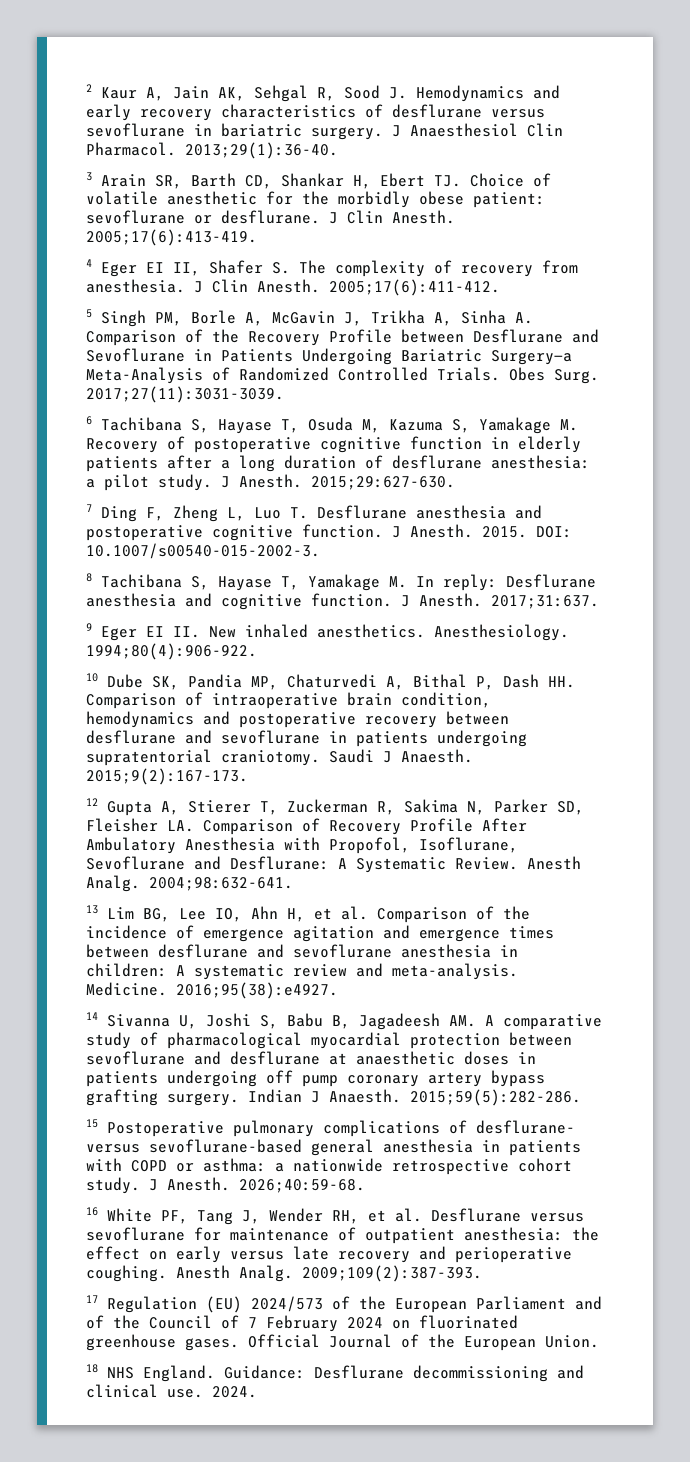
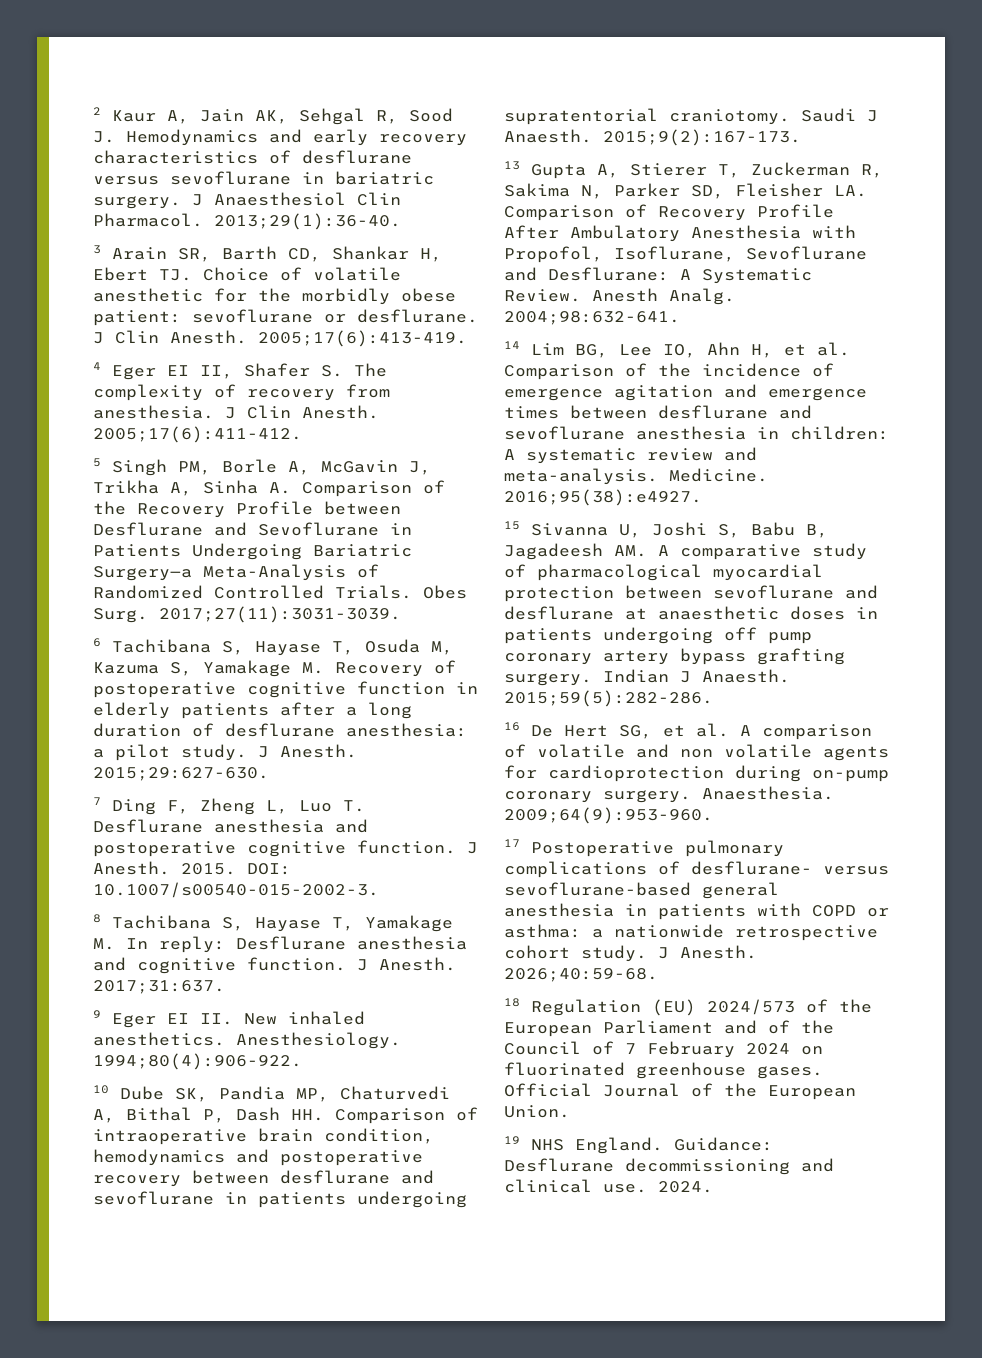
[86,798,98,806] 12 -> [504,161,520,170] 13
[86,905,98,914] 13 -> [504,341,520,349] 14
[86,1012,98,1020] 14 -> [504,521,520,530] 15
[86,1119,98,1128] 15 -> [504,722,872,740] [504,744,889,761] [504,765,889,782] [504,786,834,803] [504,807,713,824] [504,839,520,847] 16 De Hert SG, et al. A comparison of volatile and non volatile agents for cardioprotection during on-pump coronary surgery. Anaesthesia. 2009;64(9):953-960. // 17
[86,1207,584,1225] [86,1227,599,1244] [86,1246,572,1263] [86,1265,482,1282] [86,1295,98,1303] 16 White PF, Tang J, Wender RH, et al. Desflurane versus sevoflurane for maintenance of outpatient anesthesia: the effect on early versus late recovery and perioperative coughing. Anesth Analg. 2009;109(2):387-393. // 17 -> [504,998,520,1007] 18
[86,1364,98,1373] 18 -> [504,1136,520,1144] 19

